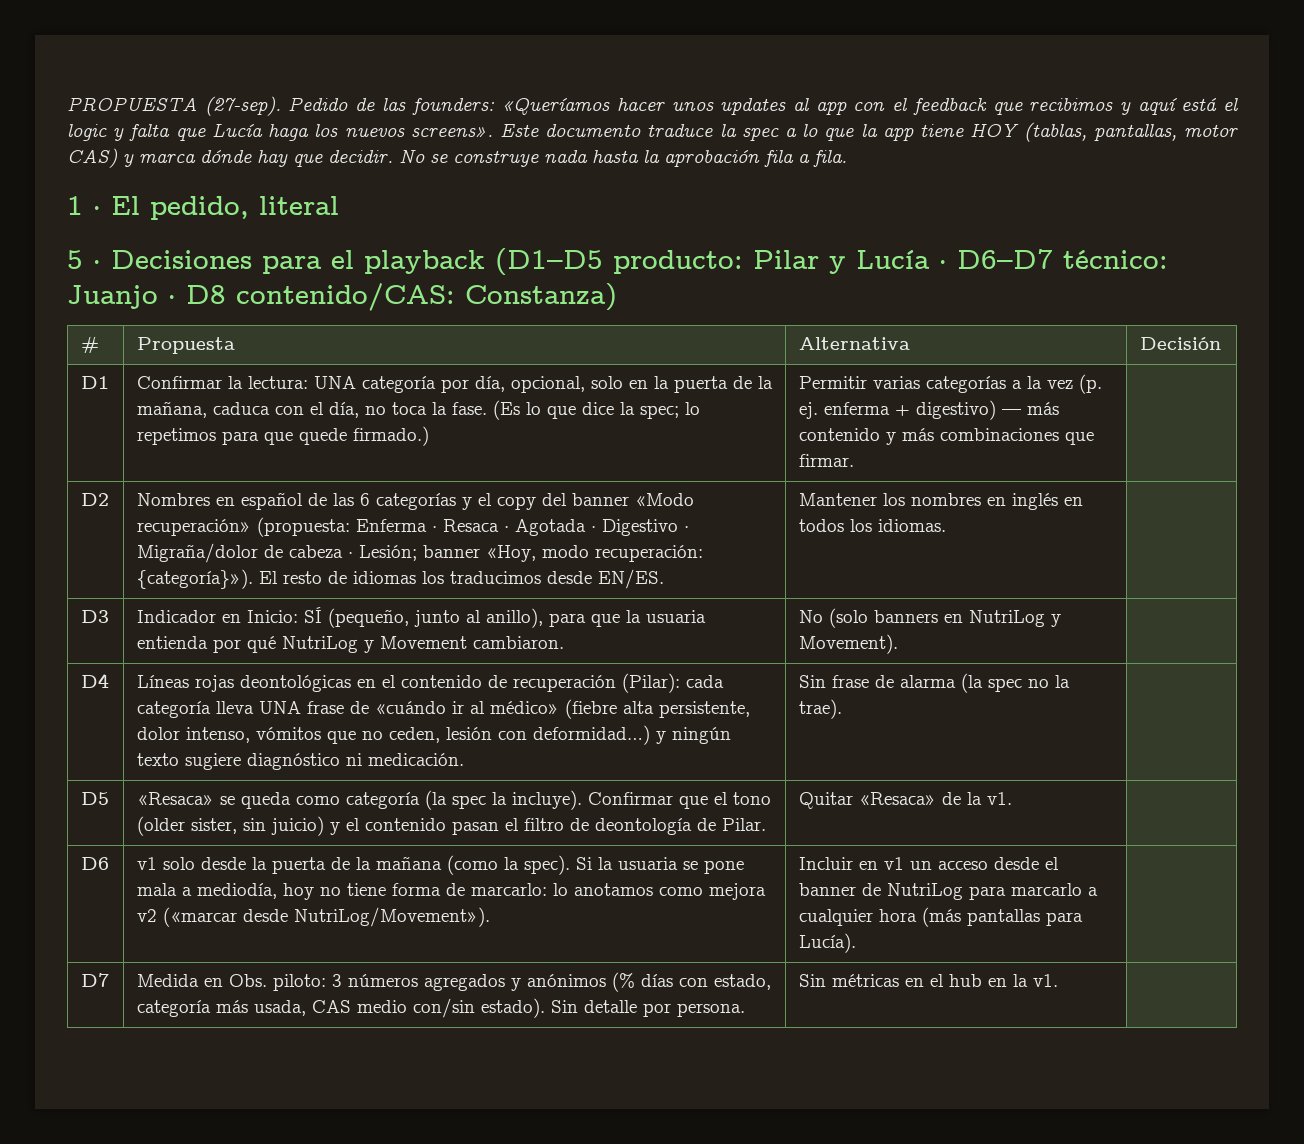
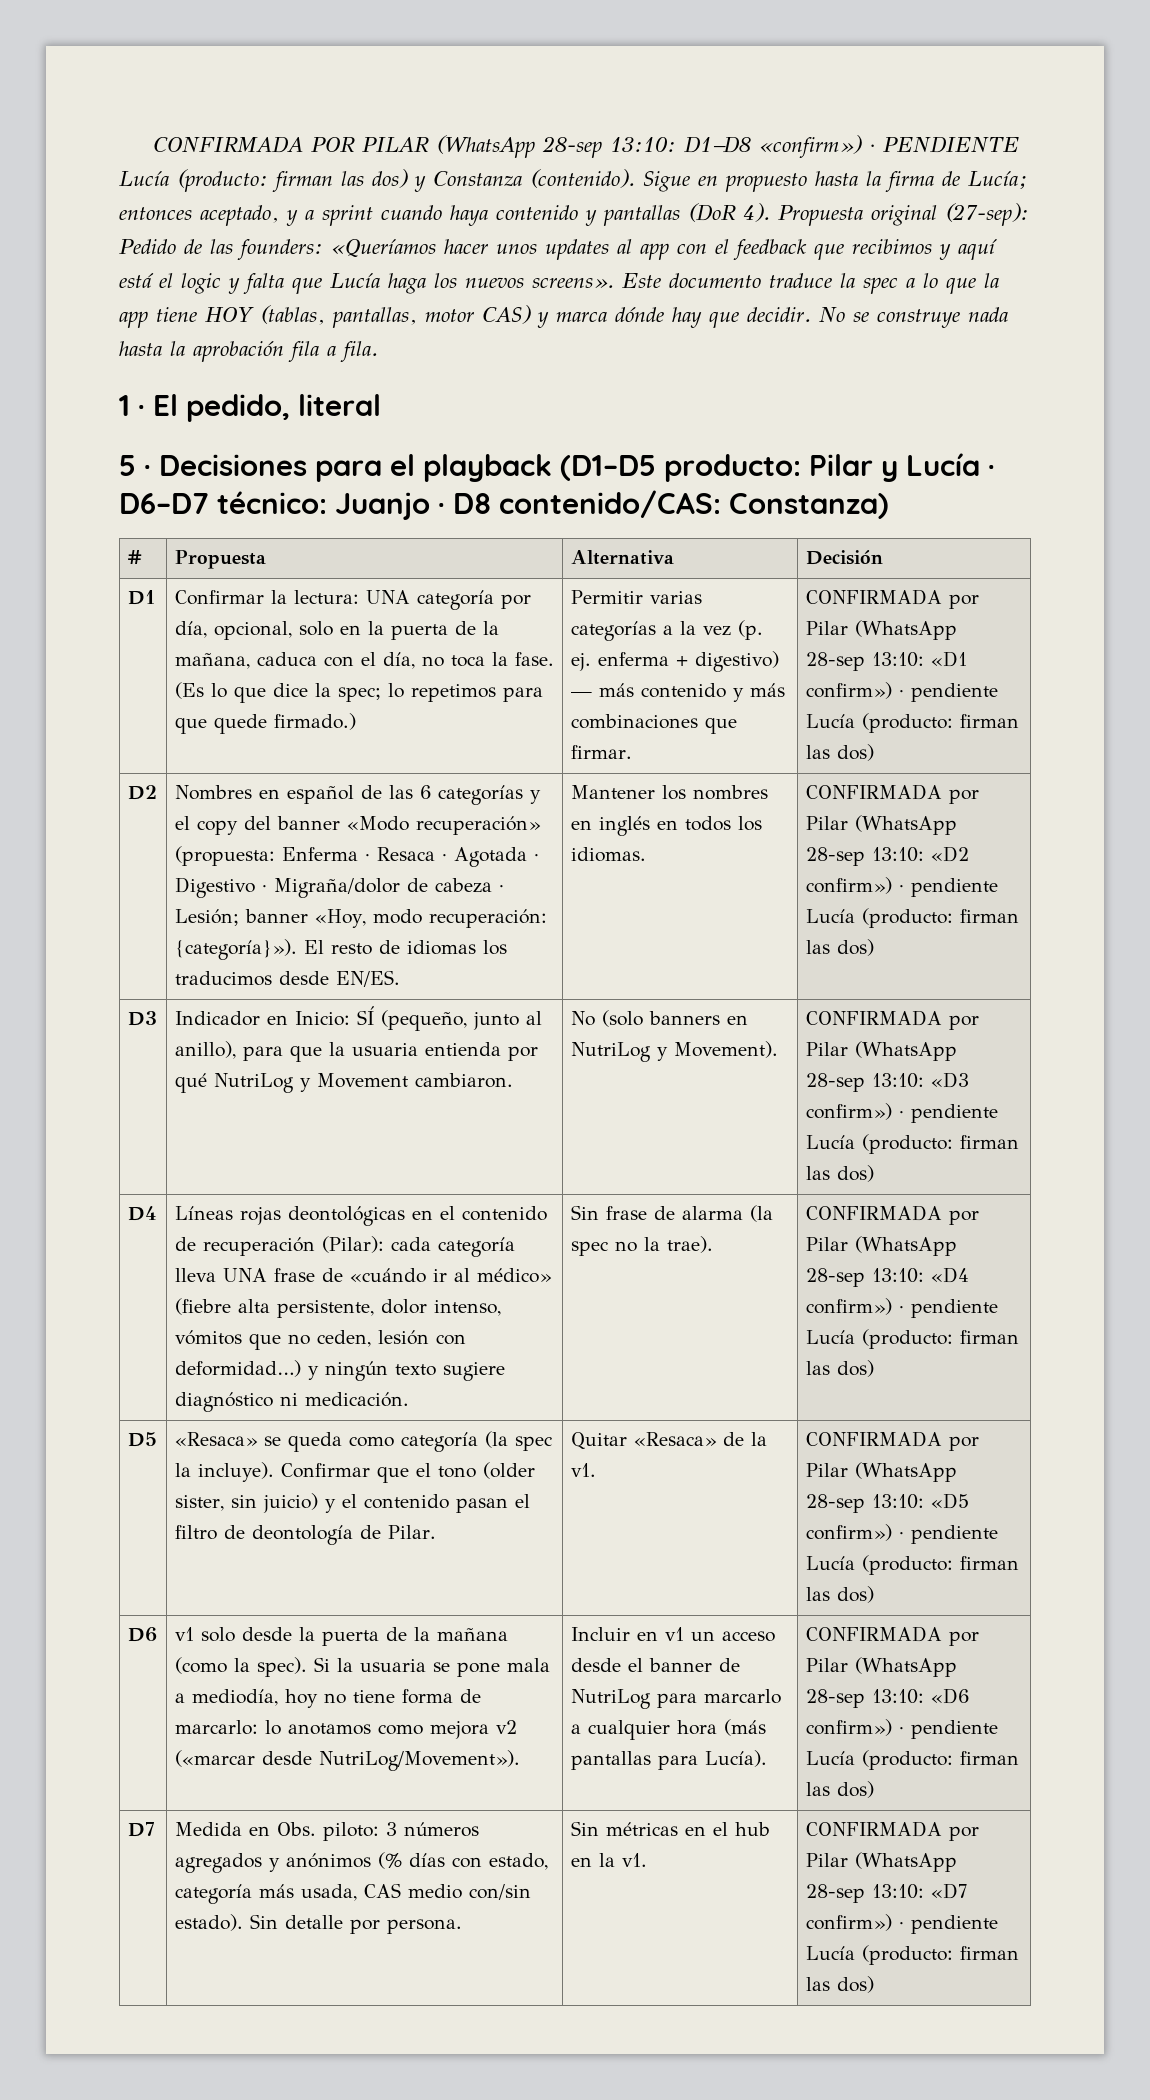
[67,96,281,116] PROPUESTA (27-sep). -> [153,135,1020,158] [119,169,1028,192] [119,203,1029,226] CONFIRMADA POR PILAR (WhatsApp 28-sep 13:10: D1–D8 «confirm») · PENDIENTE Lucía (producto: firman las dos) y Constanza (contenido). Sigue en propuesto hasta la firma de Lucía; entonces aceptado, y a sprint cuando haya contenido y pantallas (DoR 4). Propuesta original (27-sep):
(854, 460) none -> [805,589,979,609] [805,620,957,640] [805,651,967,671] [805,682,998,702] [805,713,1019,733] [805,744,874,761] CONFIRMADA por Pilar (WhatsApp 28-sep 13:10: «D1 confirm») · pendiente Lucía (producto: firman las dos)
(946, 525) none -> [805,784,979,804] [805,815,957,835] [805,846,969,866] [805,877,998,897] [805,908,1019,928] [805,939,874,956] CONFIRMADA por Pilar (WhatsApp 28-sep 13:10: «D2 confirm») · pendiente Lucía (producto: firman las dos)
(898, 644) none -> [805,1010,979,1030] [805,1041,957,1061] [805,1072,969,1092] [805,1103,998,1123] [805,1134,1019,1154] [805,1165,874,1182] CONFIRMADA por Pilar (WhatsApp 28-sep 13:10: «D3 confirm») · pendiente Lucía (producto: firman las dos)
(842, 709) none -> [805,1205,979,1225] [805,1236,957,1256] [805,1267,969,1287] [805,1298,998,1318] [805,1329,1019,1349] [805,1360,874,1377] CONFIRMADA por Pilar (WhatsApp 28-sep 13:10: «D4 confirm») · pendiente Lucía (producto: firman las dos)
(1012, 798) none -> [805,1431,979,1451] [805,1462,957,1482] [805,1493,969,1513] [805,1524,998,1544] [805,1555,1019,1575] [805,1586,874,1603] CONFIRMADA por Pilar (WhatsApp 28-sep 13:10: «D5 confirm») · pendiente Lucía (producto: firman las dos)
(856, 943) none -> [805,1626,979,1646] [805,1657,957,1677] [805,1688,969,1708] [805,1719,998,1739] [805,1750,1019,1770] [805,1781,874,1798] CONFIRMADA por Pilar (WhatsApp 28-sep 13:10: «D6 confirm») · pendiente Lucía (producto: firman las dos)
(1058, 980) none -> [805,1821,979,1841] [805,1852,957,1872] [805,1883,967,1903] [805,1914,998,1934] [805,1945,1019,1965] [805,1976,874,1993] CONFIRMADA por Pilar (WhatsApp 28-sep 13:10: «D7 confirm») · pendiente Lucía (producto: firman las dos)

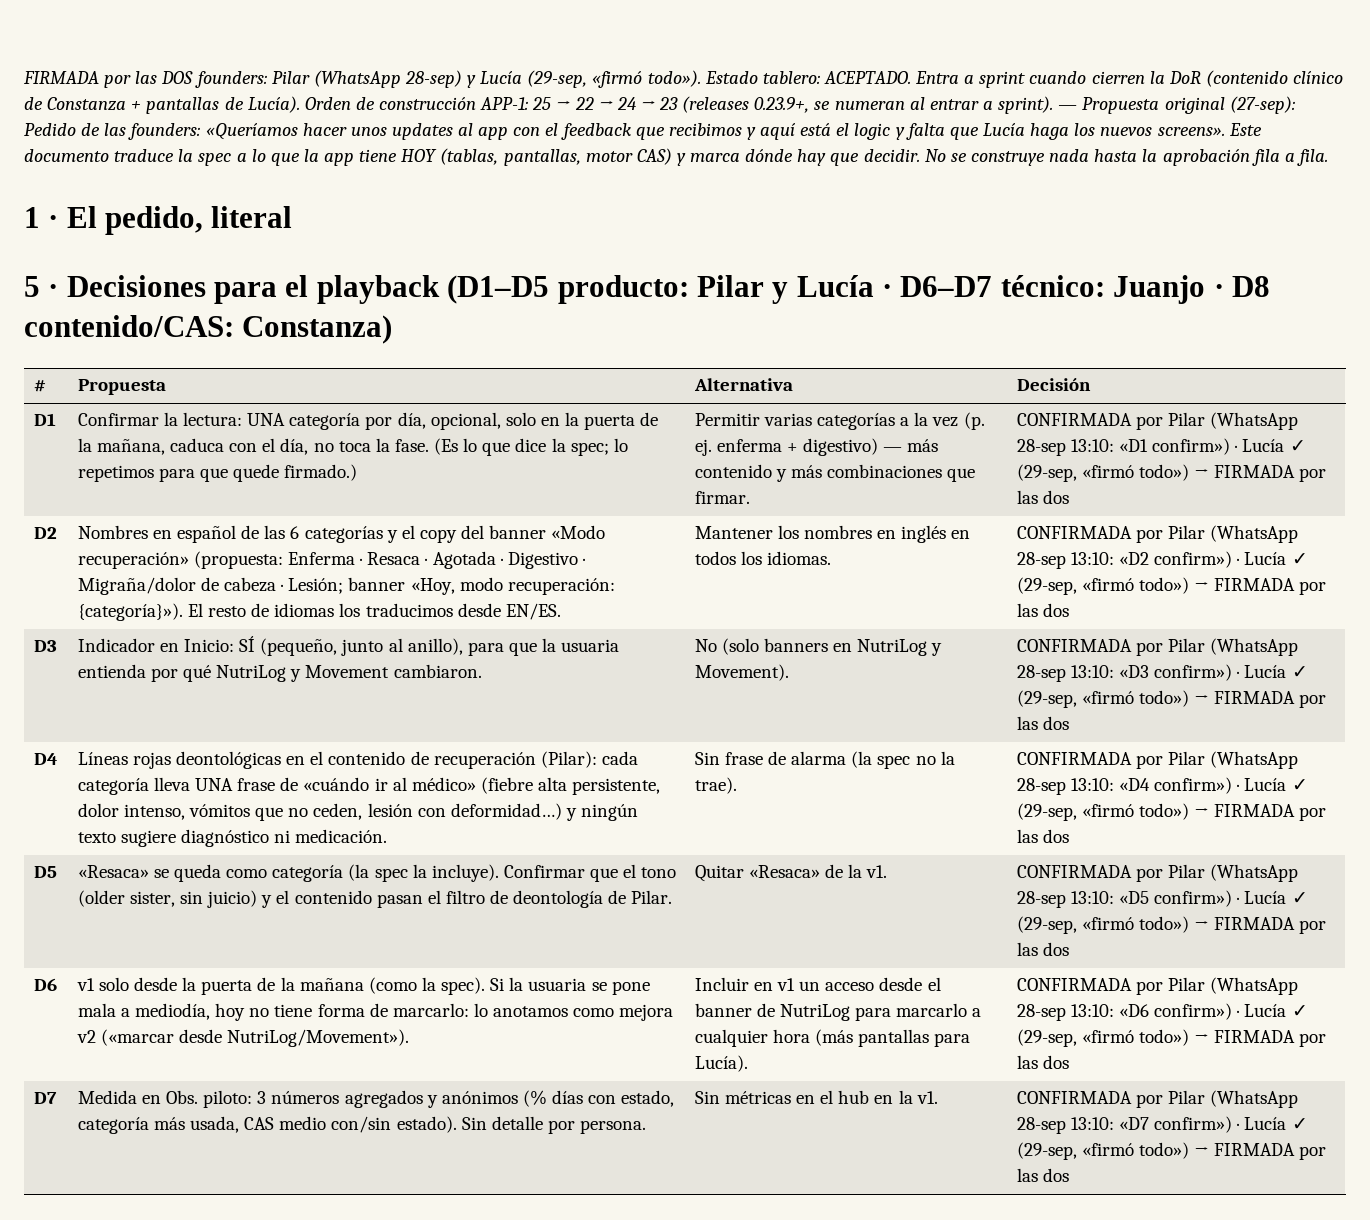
[153,135,1020,158] [119,169,1028,192] [119,203,770,226] CONFIRMADA POR PILAR (WhatsApp 28-sep 13:10: D1–D8 «confirm») · PENDIENTE Lucía (producto: firman las dos) y Constanza (contenido). Sigue en propuesto hasta la firma de Lucía; entonces aceptado, y a sprint cuando haya contenido y pantallas (DoR 4). -> [23,70,1344,88] [24,96,1078,114] FIRMADA por las DOS founders: Pilar (WhatsApp 28-sep) y Lucía (29-sep, «firmó todo»). Estado tablero: ACEPTADO. Entra a sprint cuando cierren la DoR (contenido clínico de Constanza + pantallas de Lucía). Orden de construcción APP-1: 25 → 22 → 24 → 23 (releases 0.23.9+, se numeran al entrar a sprint). —
[910,683,998,702] [805,713,1019,733] [805,744,874,761] pendiente Lucía (producto: firman las dos) -> [1242,439,1306,452] [1016,464,1327,482] [1016,490,1069,504] Lucía ✓ (29-sep, «firmó todo») → FIRMADA por las dos
[910,878,998,897] [805,908,1019,928] [805,939,874,956] pendiente Lucía (producto: firman las dos) -> [1244,552,1308,565] [1016,577,1327,595] [1016,603,1069,617] Lucía ✓ (29-sep, «firmó todo») → FIRMADA por las dos
[910,1104,998,1123] [805,1134,1019,1154] [805,1165,874,1182] pendiente Lucía (producto: firman las dos) -> [1244,665,1308,678] [1016,690,1327,708] [1016,716,1069,730] Lucía ✓ (29-sep, «firmó todo») → FIRMADA por las dos
[910,1299,998,1318] [805,1329,1019,1349] [805,1360,874,1377] pendiente Lucía (producto: firman las dos) -> [1244,778,1308,791] [1016,803,1327,821] [1016,829,1069,843] Lucía ✓ (29-sep, «firmó todo») → FIRMADA por las dos
[910,1525,998,1544] [805,1555,1019,1575] [805,1586,874,1603] pendiente Lucía (producto: firman las dos) -> [1244,891,1308,904] [1016,916,1327,934] [1016,942,1069,956] Lucía ✓ (29-sep, «firmó todo») → FIRMADA por las dos
[910,1720,998,1739] [805,1750,1019,1770] [805,1781,874,1798] pendiente Lucía (producto: firman las dos) -> [1244,1004,1308,1017] [1016,1029,1327,1047] [1016,1055,1069,1069] Lucía ✓ (29-sep, «firmó todo») → FIRMADA por las dos
[910,1915,998,1934] [805,1945,1019,1965] [805,1976,874,1993] pendiente Lucía (producto: firman las dos) -> [1244,1117,1308,1130] [1016,1142,1327,1160] [1016,1168,1069,1182] Lucía ✓ (29-sep, «firmó todo») → FIRMADA por las dos

